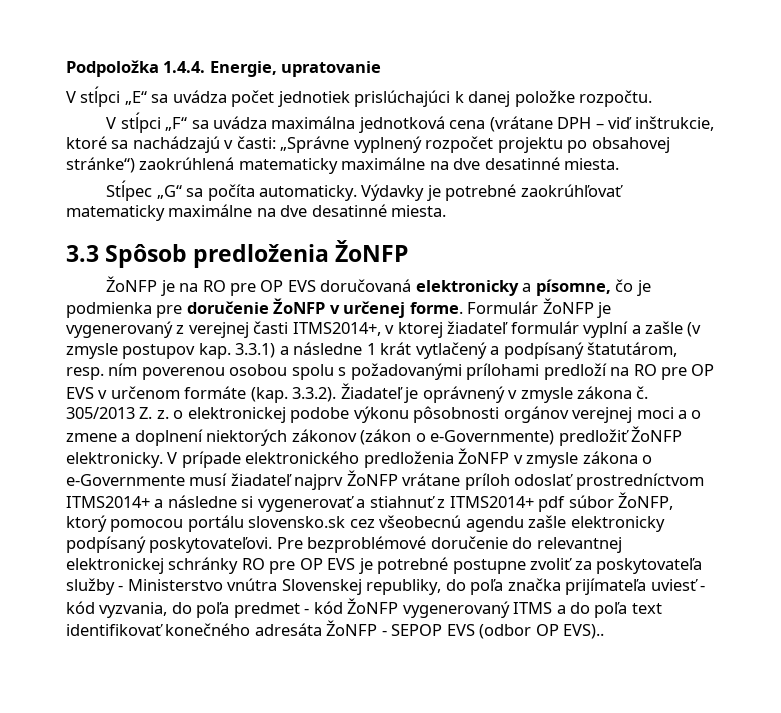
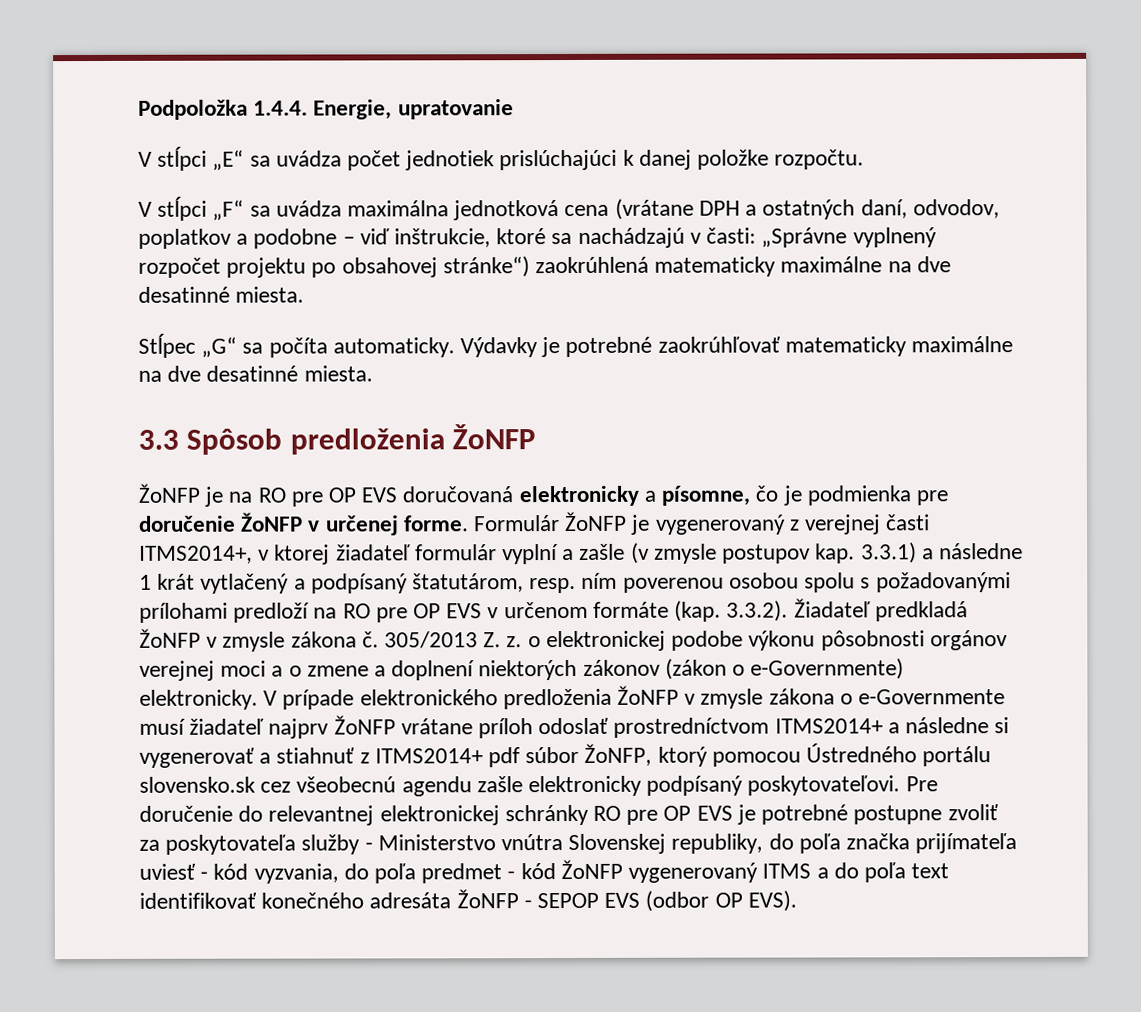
(592, 123) none -> [745,199,1000,220] [138,228,338,249] a ostatných daní, odvodov, poplatkov a podobne
[404,386,505,403] je oprávnený -> [874,601,968,622] [139,628,201,648] predkladá ŽoNFP
[558,426,683,446] predložiť ŽoNFP -> (905, 669) none
(184, 525) none -> [806,743,918,763] Ústredného
[307,536,427,553] bezproblémové -> (938, 784) none
[563,624,605,639] EVS).. -> [747,890,797,912] EVS).

